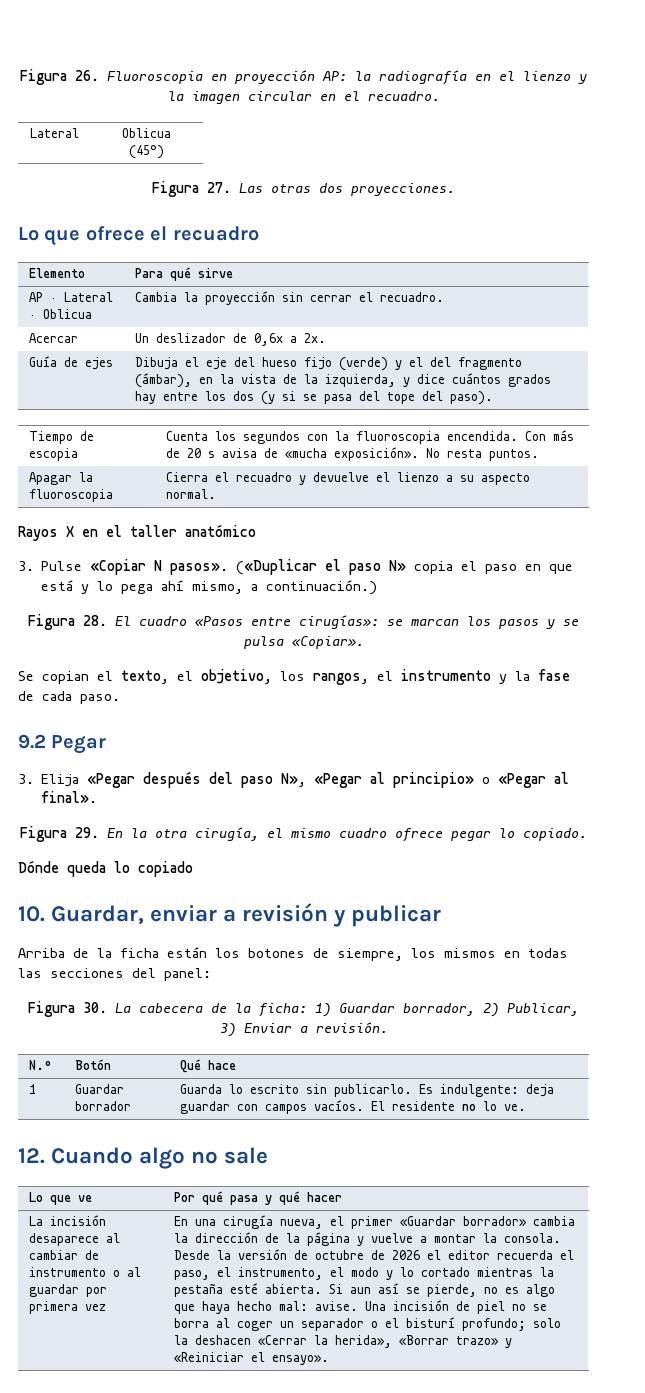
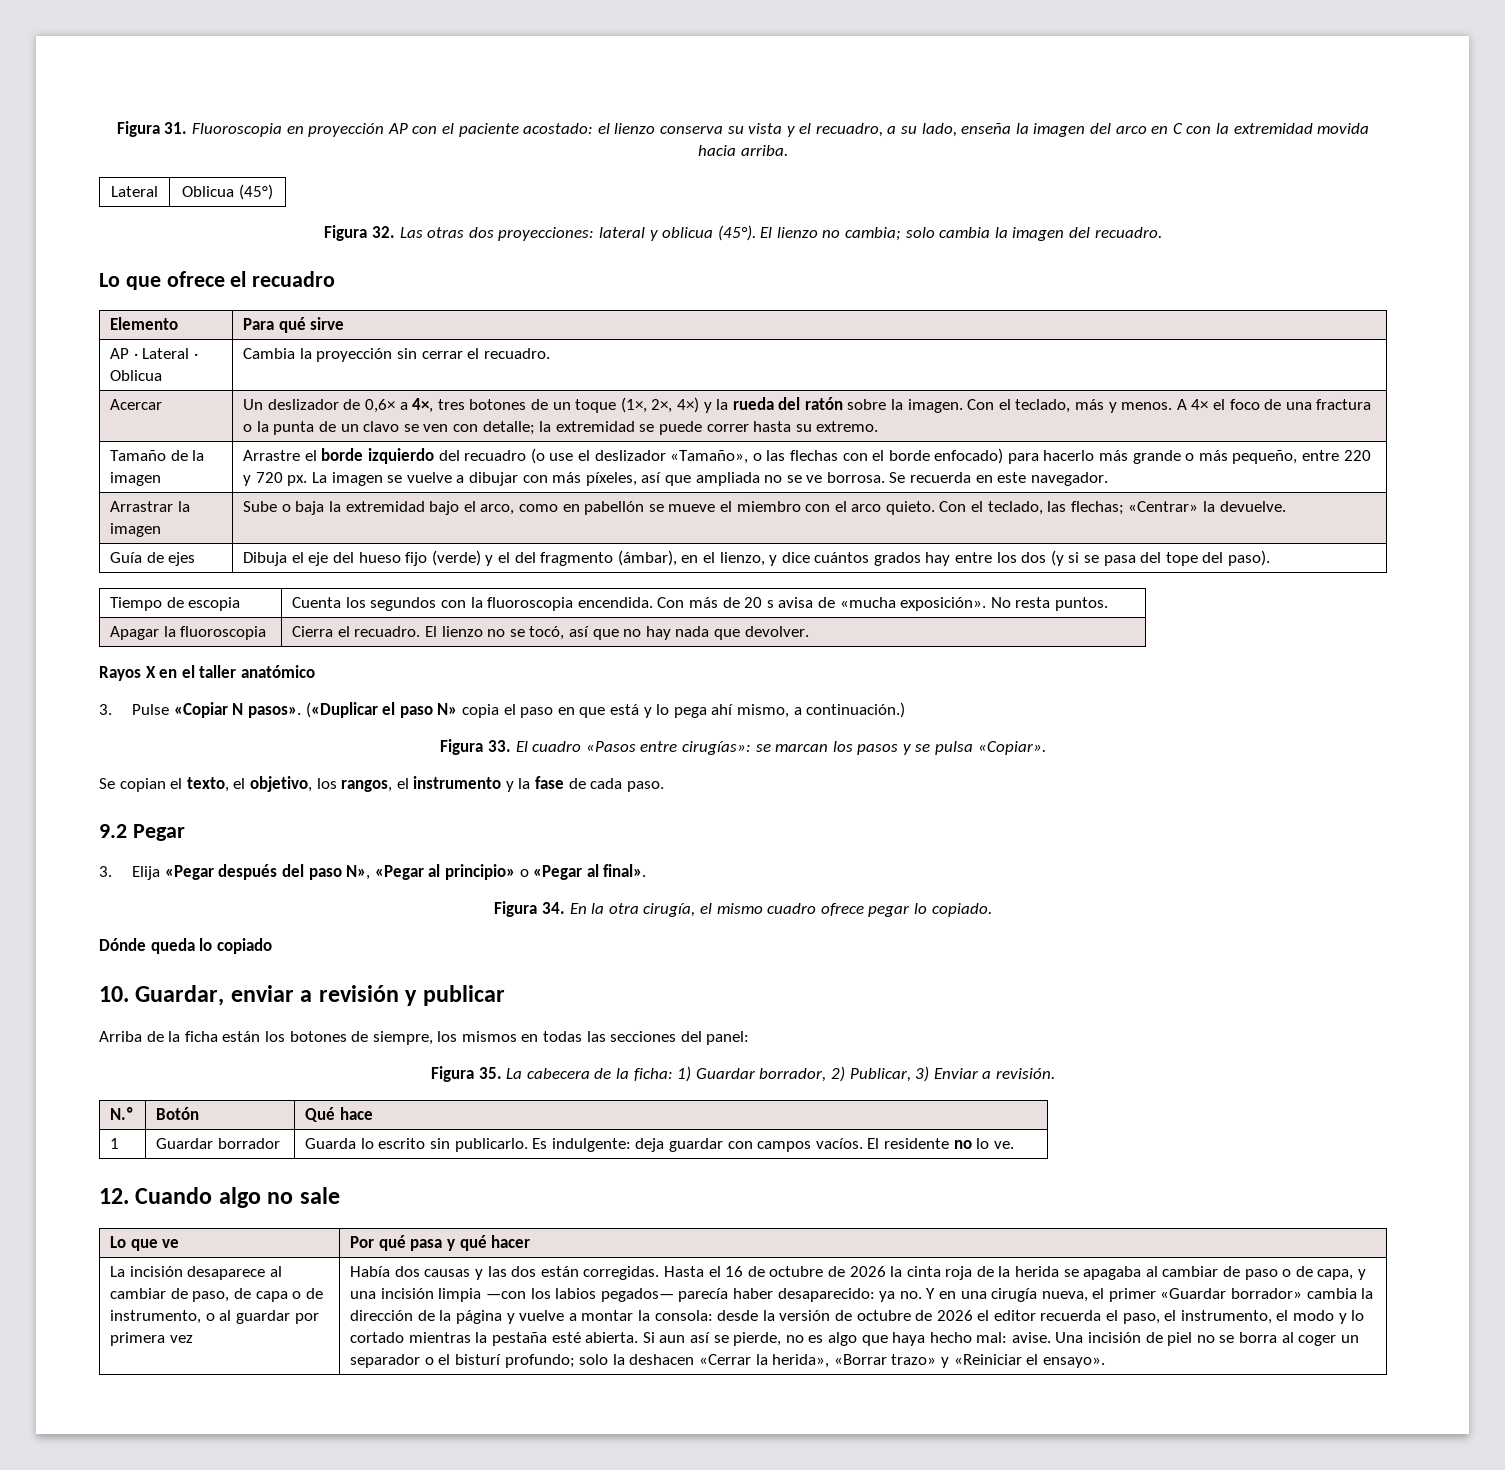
[20,69,99,85] Figura 26. -> [116,121,188,137] Figura 31.
[322,70,587,85] [167,91,440,104] AP: la radiografía en el lienzo y la imagen circular en el recuadro. -> [387,123,1370,137] [698,145,788,156] AP con el paciente acostado: el lienzo conserva su vista y el recuadro, a su lado, enseña la imagen del arco en C con la extremidad movida hacia arriba.
[207,182,231,193] 27. -> [371,226,395,238] 32.
[351,183,455,196] proyecciones. -> [498,225,1162,241] proyecciones: lateral y oblicua (45°). El lienzo no cambia; solo cambia la imagen del recuadro.
[304,333,327,344] 2×. -> [412,397,1372,413] [243,421,879,435] [110,450,205,461] [110,472,162,486] [243,448,1371,464] [243,472,1108,486] [110,501,190,512] [110,523,162,537] [243,501,1286,515] 4×, tres botones de un toque (1×, 2×, 4×) y la rueda del ratón sobre la imagen. Con el teclado, más y menos. A 4× el foco de una fractura o la punta de un clavo se ven con detalle; la extremidad se puede correr hasta su extremo. // Tamaño de la imagen | Arrastre el borde izquierdo del recuadro (o use el deslizador «Tamaño», o las flechas con el borde enfocado) para hacerlo más grande o más pequeño, entre 220 y 720 px. La imagen se vuelve a dibujar con más píxeles, así que ampliada no se ve borrosa. Se recuerda en este navegador. // Arrastrar la imagen | Sube o baja la extremidad bajo el arco, como en pabellón se mueve el miembro con el arco quieto. Con el teclado, las flechas; «Centrar» la devuelve.
[220,374,397,387] la vista de la izquierda, -> [702,552,765,566] el lienzo,
[236,472,531,485] [166,489,217,499] recuadro y devuelve el lienzo a su aspecto normal. -> [354,626,809,640] recuadro. El lienzo no se tocó, así que no hay nada que devolver.
[83,615,107,626] 28. -> [487,740,511,752] 33.
[75,827,99,838] 29. -> [542,902,566,914] 34.
[83,1002,107,1013] 30. -> [478,1067,502,1079] 35.
[29,1267,107,1277] instrumento -> [192,1288,323,1302] [110,1310,202,1324] paso, de capa o de instrumento,
[174,1216,189,1226] En -> [350,1266,1366,1280] [350,1288,956,1302] Había dos causas y las dos están corregidas. Hasta el 16 de octubre de 2026 la cinta roja de la herida se apagaba al cambiar de paso o de capa, y una incisión limpia —con los labios pegados— parecía haber desaparecido: ya no. Y en
[504,1233,562,1243] [174,1250,211,1260] consola. Desde -> [654,1310,759,1321] consola: desde

